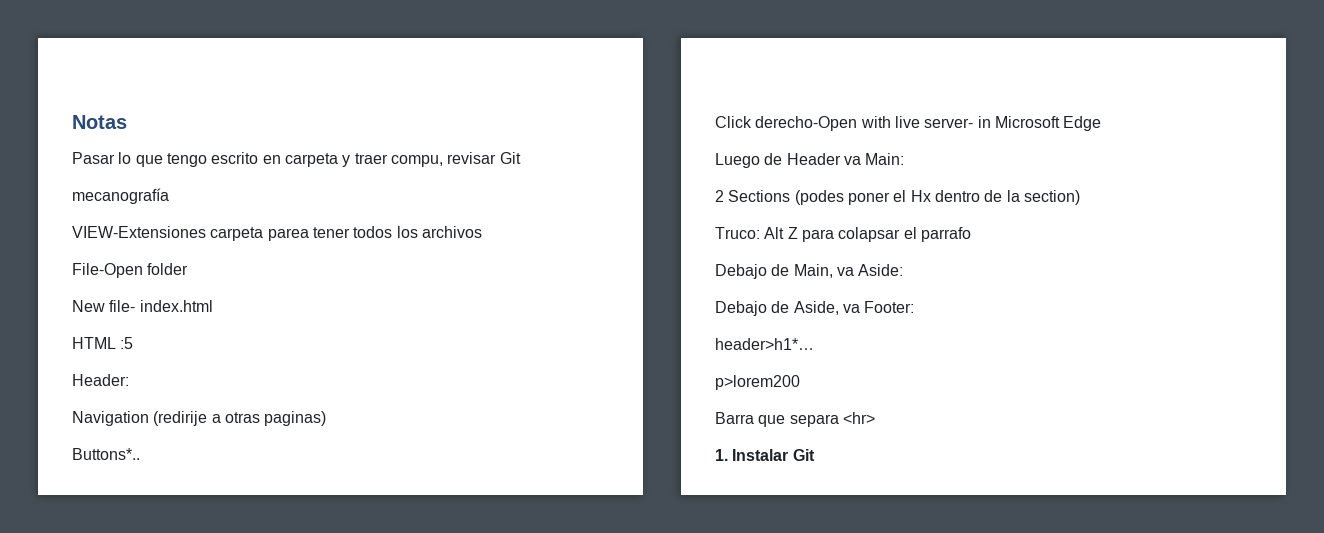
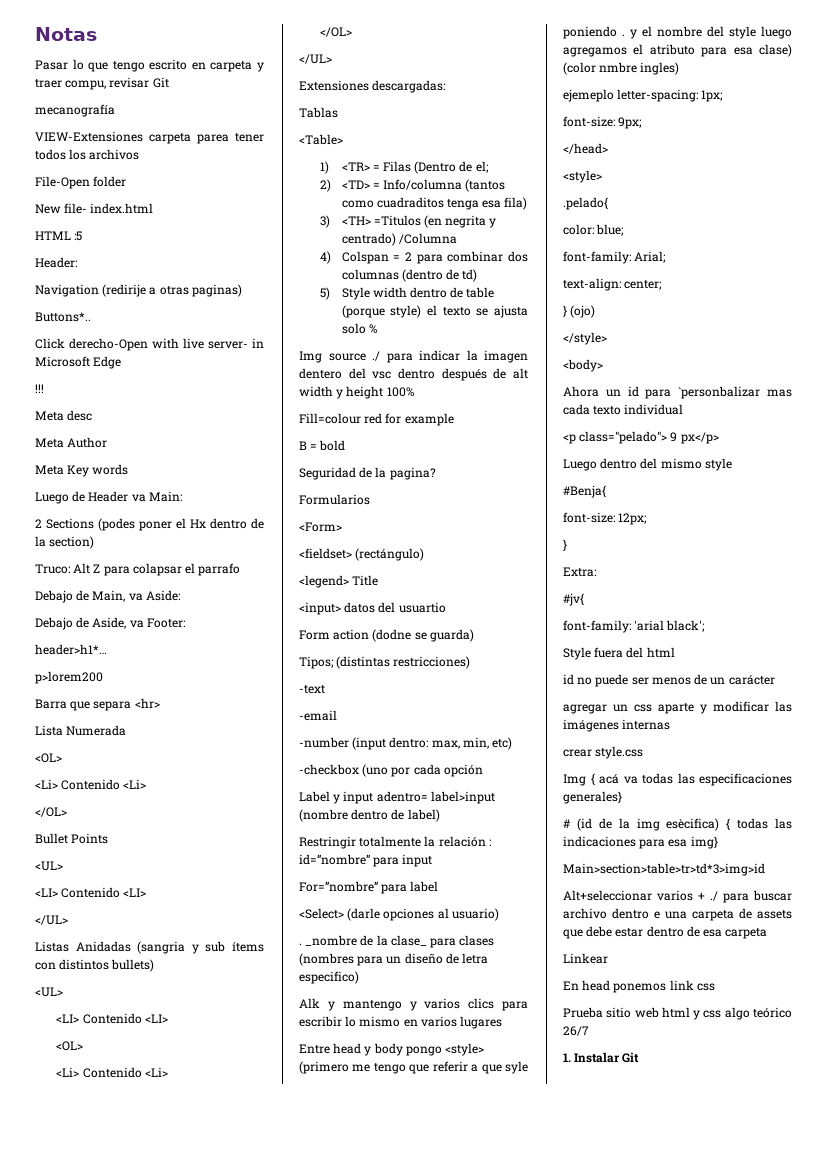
(1102, 123) none -> [35,384,44,393] [35,410,93,421] [35,437,108,448] [35,464,129,477] // !!! // Meta desc // Meta Author // Meta Key words
(875, 418) none -> [35,725,127,736] [35,753,62,763] [35,779,147,790] [35,807,67,817] [35,833,109,844] [35,861,63,871] [35,887,147,898] [35,915,68,925] [35,941,264,954] [35,959,155,972] [35,987,63,997] [56,1013,168,1024] [56,1041,84,1051] [56,1067,168,1078] [320,27,353,37] [299,54,332,64] [299,80,446,93] [299,107,338,118] [299,134,343,145] [320,161,489,174] [320,179,506,192] [341,197,528,210] [320,215,497,228] [341,233,457,246] [320,251,528,264] [341,269,478,282] [320,287,495,300] [341,305,528,318] [341,323,378,334] [299,350,528,363] [299,368,528,381] [299,386,415,399] [299,413,454,426] [299,440,346,451] [299,467,436,480] [299,494,370,505] [299,522,342,532] [299,548,425,561] [299,575,379,588] [299,602,446,615] [299,629,474,642] [299,656,471,669] [299,685,325,694] [299,710,337,721] [299,737,513,750] [299,764,483,777] [299,791,495,804] [299,809,440,822] [299,836,491,849] [299,854,433,867] [299,881,439,894] [299,908,499,921] [299,935,495,948] [299,953,489,966] [299,971,359,984] [299,998,528,1011] [299,1016,503,1029] [299,1043,485,1056] [299,1061,528,1074] [563,26,792,39] [563,44,792,57] [563,62,680,75] [563,89,724,102] [563,116,643,129] [563,143,608,154] [563,170,602,183] [563,197,608,210] [563,224,625,236] [563,251,667,264] [563,278,663,291] [563,305,596,318] [563,332,607,345] [563,359,603,372] [563,386,792,399] [563,404,684,415] [563,431,719,444] [563,458,732,471] [563,485,606,498] [563,512,648,525] [563,539,567,552] [563,567,596,577] [563,593,584,606] [563,620,706,633] [563,647,675,660] [563,674,775,687] [563,701,792,714] [563,719,671,732] [563,746,644,759] [563,773,792,786] [563,791,622,804] [563,818,792,831] [563,836,718,849] [563,863,765,876] [563,890,792,903] [563,908,792,921] [563,926,768,939] [563,953,608,964] [563,980,715,993] [563,1007,792,1020] [563,1026,589,1036] // Lista Numerada // <OL> // <Li> Contenido <Li> // </OL> // Bullet Points // <UL> // <LI> Contenido <LI> // </UL> // Listas Anidadas (sangria y sub ítems con distintos bullets) // <UL> // <LI> Contenido <LI> // <OL> // <Li> Contenido <Li> // </OL> // </UL> // Extensiones descargadas: // Tablas // <Table> // 1) <TR> = Filas (Dentro de el; // 2) <TD> = Info/columna (tantos como cuadraditos tenga esa fila) // 3) <TH> =Titulos (en negrita y centrado) /Columna // 4) Colspan = 2 para combinar dos columnas (dentro de td) // 5) Style width dentro de table (porque style) el texto se ajusta solo % // Img source ./ para indicar la imagen dentero del vsc dentro después de alt width y height 100% // Fill=colour red for example // B = bold // Seguridad de la pagina? // Formularios // <Form> // <fieldset> (rectángulo) // <legend> Title // <input> datos del usuartio // Form action (dodne se guarda) // Tipos; (distintas restricciones) // -text // -email // -number (input dentro: max, min, etc) // -checkbox (uno por cada opción // Label y input adentro= label>input (nombre dentro de label) // Restringir totalmente la relación : id=”nombre” para input // For=”nombre” para label // <Select> (darle opciones al usuario) // . _nombre de la clase_ para clases (nombres para un diseño de letra especifico) // Alk y mantengo y varios clics para escribir lo mismo en varios lugares // Entre head y body pongo <style> (primero me tengo que referir a que syle poniendo . y el nombre del style luego agregamos el atributo para esa clase) (color nmbre ingles) // ejemeplo letter-spacing: 1px; // font-size: 9px; // </head> // <style> // .pelado{ // color: blue; // font-family: Arial; // text-align: center; // } (ojo) // </style> // <body> // Ahora un id para `personbalizar mas cada texto individual // <p class="pelado"> 9 px</p> // Luego dentro del mismo style // #Benja{ // font-size: 12px; // } // Extra: // #jv{ // font-family: 'arial black'; // Style fuera del html // id no puede ser menos de un carácter // agregar un css aparte y modificar las imágenes internas // crear style.css // Img { acá va todas las especificaciones generales} // # (id de la img esècifica) { todas las indicaciones para esa img} // Main>section>table>tr>td*3>img>id // Alt+seleccionar varios + ./ para buscar archivo dentro e una carpeta de assets que debe estar dentro de esa carpeta // Linkear // En head ponemos link css // Prueba sitio web html y css algo teórico 26/7

